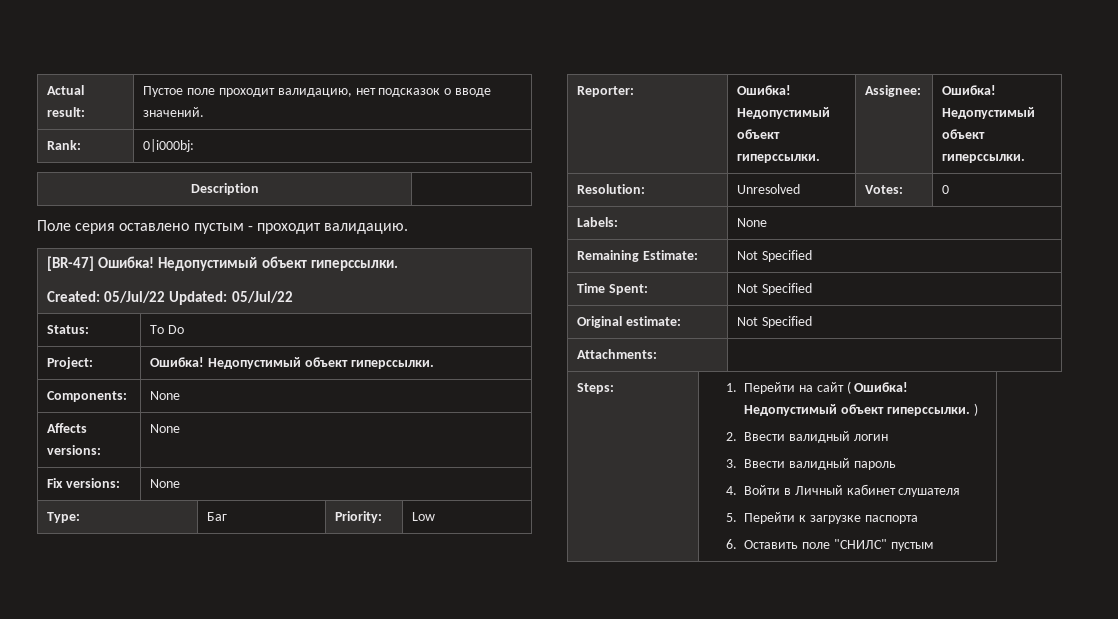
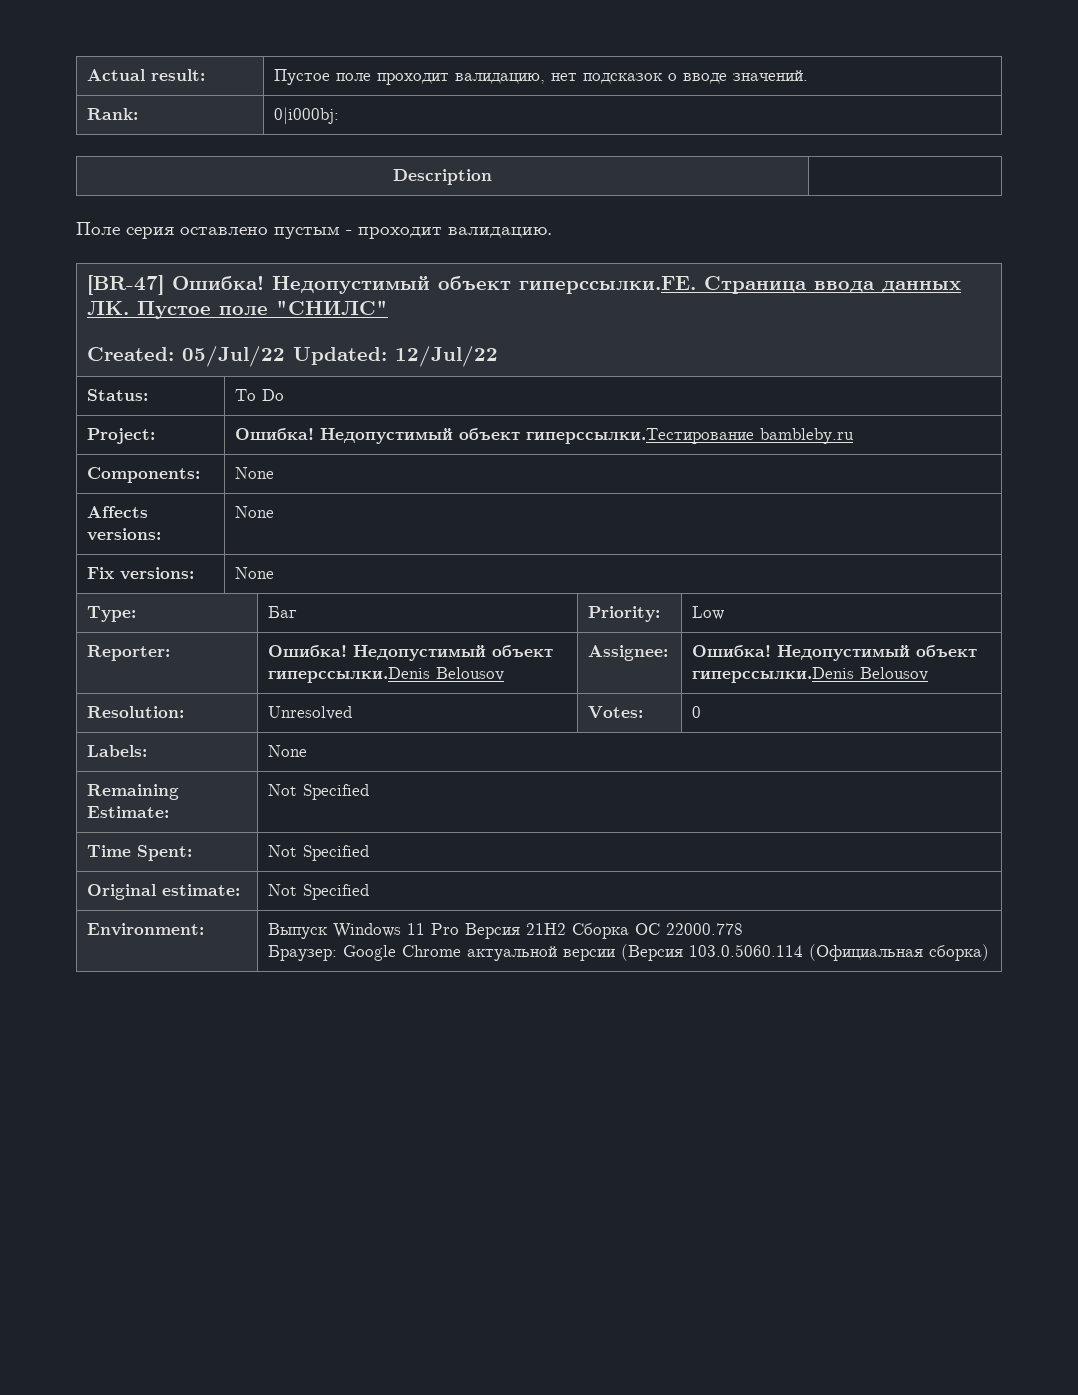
[310,260,398,271] гиперссылки. -> [519,276,962,294] [87,300,389,319] гиперссылки.FE. Страница ввода данных ЛК. Пустое поле "СНИЛС"
[231,291,293,303] 05/Jul/22 -> [395,346,499,367] 12/Jul/22
[350,360,434,369] гиперссылки. -> [526,428,855,444] гиперссылки.Тестирование bambleby.ru
[737,154,821,163] гиперссылки. -> [268,667,505,683] гиперссылки.Denis Belousov
[942,154,1026,163] гиперссылки. -> [692,667,929,683] гиперссылки.Denis Belousov
[577,349,658,359] [577,383,615,394] [726,381,909,394] [744,403,978,416] [726,431,888,443] [726,458,896,470] [726,484,961,497] [726,512,918,524] [726,539,933,551] Attachments: | // Steps: | 1. Перейти на сайт ( Ошибка! Недопустимый объект гиперссылки. ) // 2. Ввести валидный логин // 3. Ввести валидный пароль // 4. Войти в Личный кабинет слушателя // 5. Перейти к загрузке паспорта // 6. Оставить поле "СНИЛС" пустым -> [87,923,205,936] [268,923,744,939] [268,944,990,961] Environment: | Выпуск Windows 11 Pro Версия 21H2 Сборка ОС 22000.778 // Браузер: Google Chrome актуальной версии (Версия 103.0.5060.114 (Официальная сборка)

